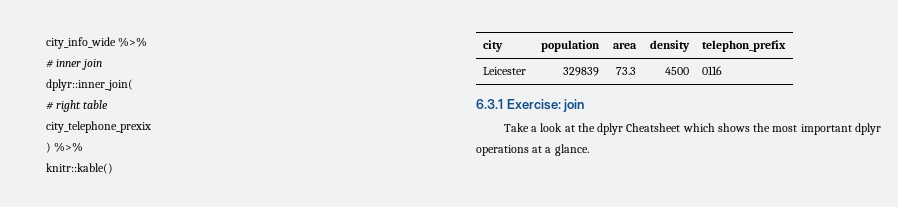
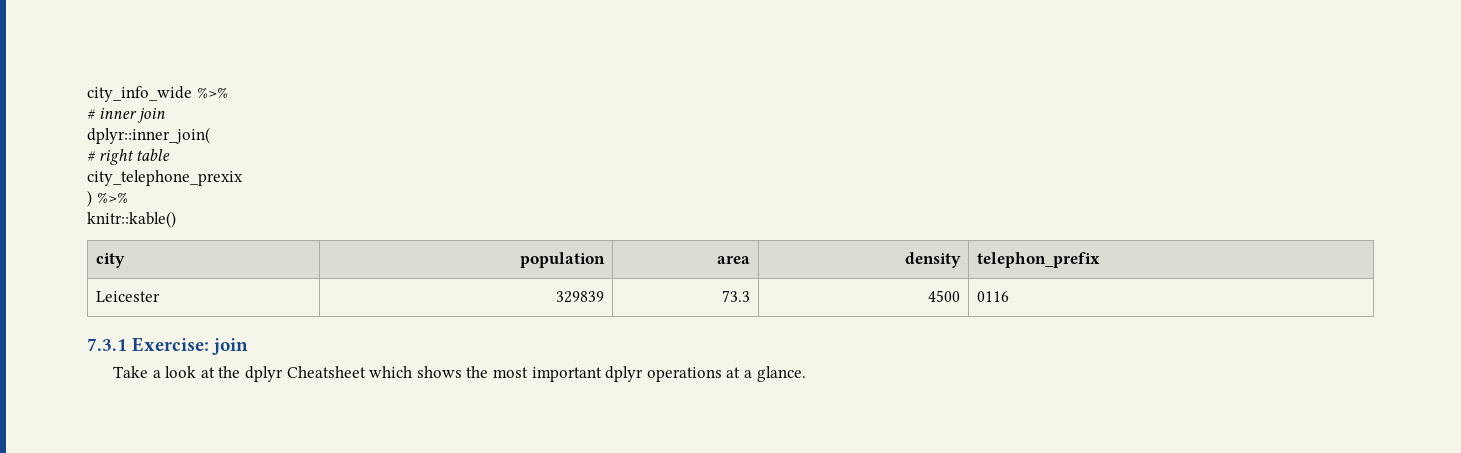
[476,99,503,109] 6.3.1 -> [87,338,127,351] 7.3.1

